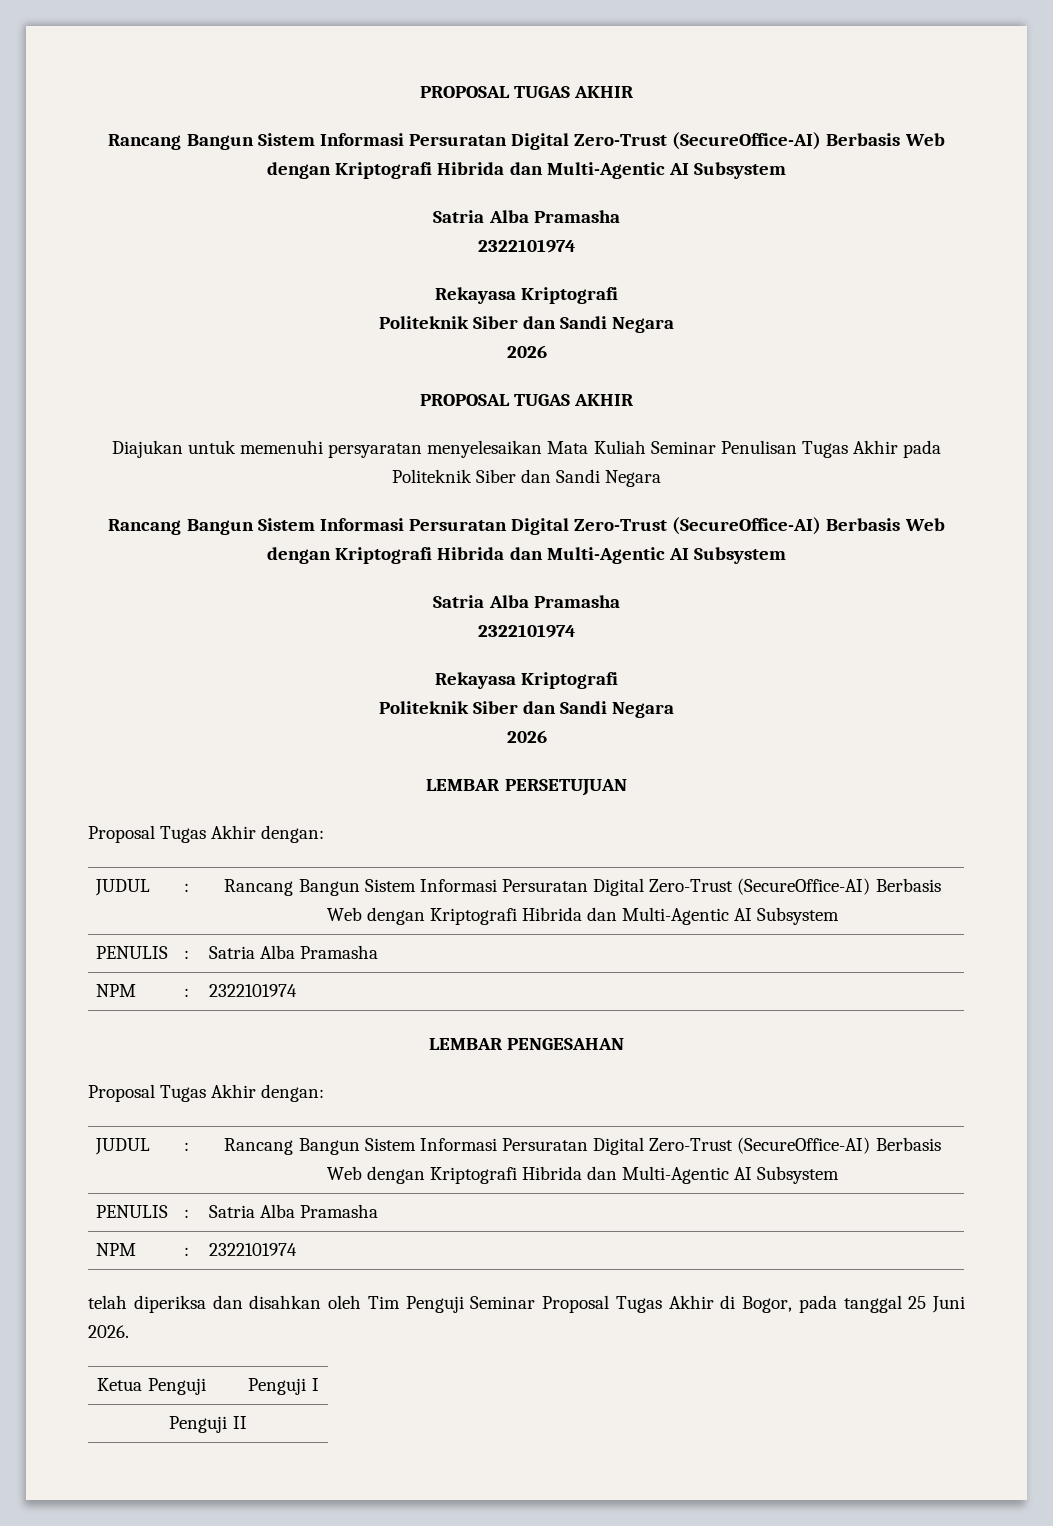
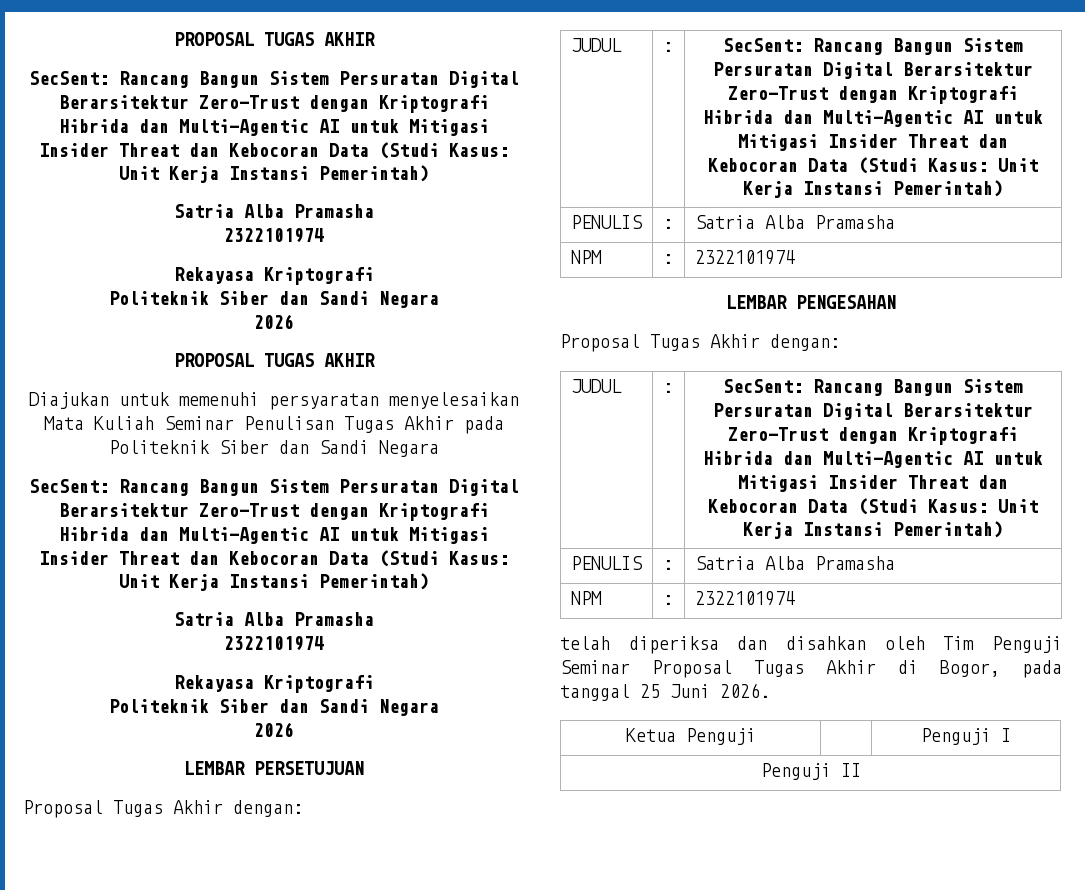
[419,86,634,98] [108,132,945,150] [267,162,786,179] PROPOSAL TUGAS AKHIR // Rancang Bangun Sistem Informasi Persuratan Digital Zero-Trust (SecureOffice-AI) Berbasis Web dengan Kriptografi Hibrida dan Multi-Agentic AI Subsystem -> [174,32,375,46] [29,71,519,88] [59,95,489,113] [59,119,489,136] [39,142,509,159] [119,165,429,183] PROPOSAL TUGAS AKHIR // SecSent: Rancang Bangun Sistem Persuratan Digital Berarsitektur Zero-Trust dengan Kriptografi Hibrida dan Multi-Agentic AI untuk Mitigasi Insider Threat dan Kebocoran Data (Studi Kasus: Unit Kerja Instansi Pemerintah)
[108,517,945,535] [267,547,786,564] Rancang Bangun Sistem Informasi Persuratan Digital Zero-Trust (SecureOffice-AI) Berbasis Web dengan Kriptografi Hibrida dan Multi-Agentic AI Subsystem -> [29,479,519,496] [59,503,489,521] [59,527,489,544] [39,550,509,567] [119,573,429,591] SecSent: Rancang Bangun Sistem Persuratan Digital Berarsitektur Zero-Trust dengan Kriptografi Hibrida dan Multi-Agentic AI untuk Mitigasi Insider Threat dan Kebocoran Data (Studi Kasus: Unit Kerja Instansi Pemerintah)
[224,878,941,896] [326,907,840,925] Rancang Bangun Sistem Informasi Persuratan Digital Zero-Trust (SecureOffice-AI) Berbasis Web dengan Kriptografi Hibrida dan Multi-Agentic AI Subsystem -> [723,38,1023,55] [713,62,1033,79] [728,86,1018,104] [703,110,1043,127] [738,134,1008,151] [708,157,1038,174] [743,180,1003,198] SecSent: Rancang Bangun Sistem Persuratan Digital Berarsitektur Zero-Trust dengan Kriptografi Hibrida dan Multi-Agentic AI untuk Mitigasi Insider Threat dan Kebocoran Data (Studi Kasus: Unit Kerja Instansi Pemerintah)
[224,1137,941,1155] [326,1166,840,1184] Rancang Bangun Sistem Informasi Persuratan Digital Zero-Trust (SecureOffice-AI) Berbasis Web dengan Kriptografi Hibrida dan Multi-Agentic AI Subsystem -> [723,379,1023,396] [713,403,1033,420] [728,427,1018,445] [703,451,1043,468] [738,475,1008,492] [708,498,1038,515] [743,521,1003,539] SecSent: Rancang Bangun Sistem Persuratan Digital Berarsitektur Zero-Trust dengan Kriptografi Hibrida dan Multi-Agentic AI untuk Mitigasi Insider Threat dan Kebocoran Data (Studi Kasus: Unit Kerja Instansi Pemerintah)

